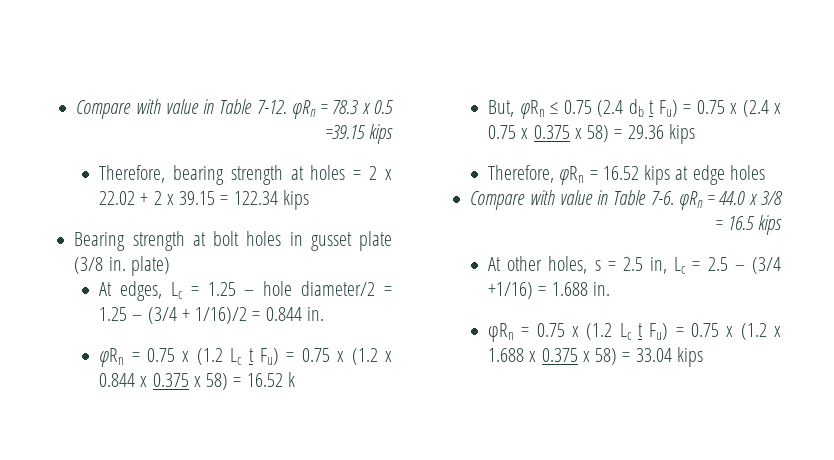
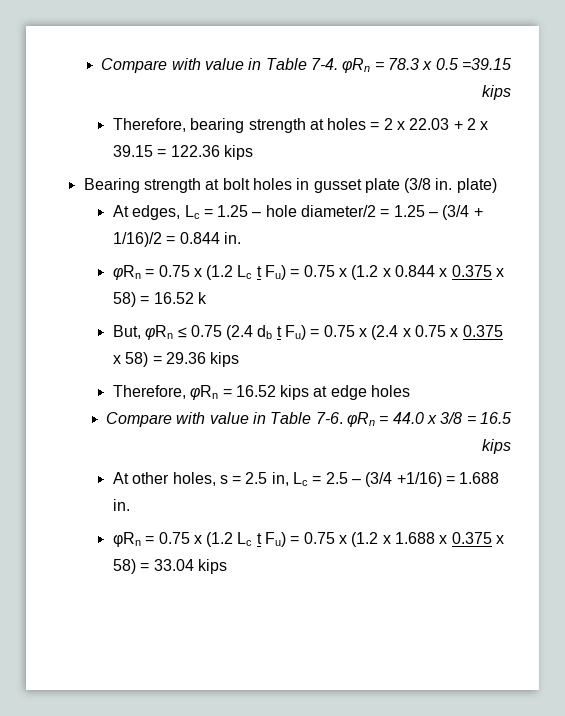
[76,99,287,119] Compare with value in Table 7-12. -> [101,58,339,73] Compare with value in Table 7-4.
[99,191,136,205] 22.02 -> [409,118,450,130] 22.03
[233,191,278,205] 122.34 -> [170,145,220,157] 122.36

